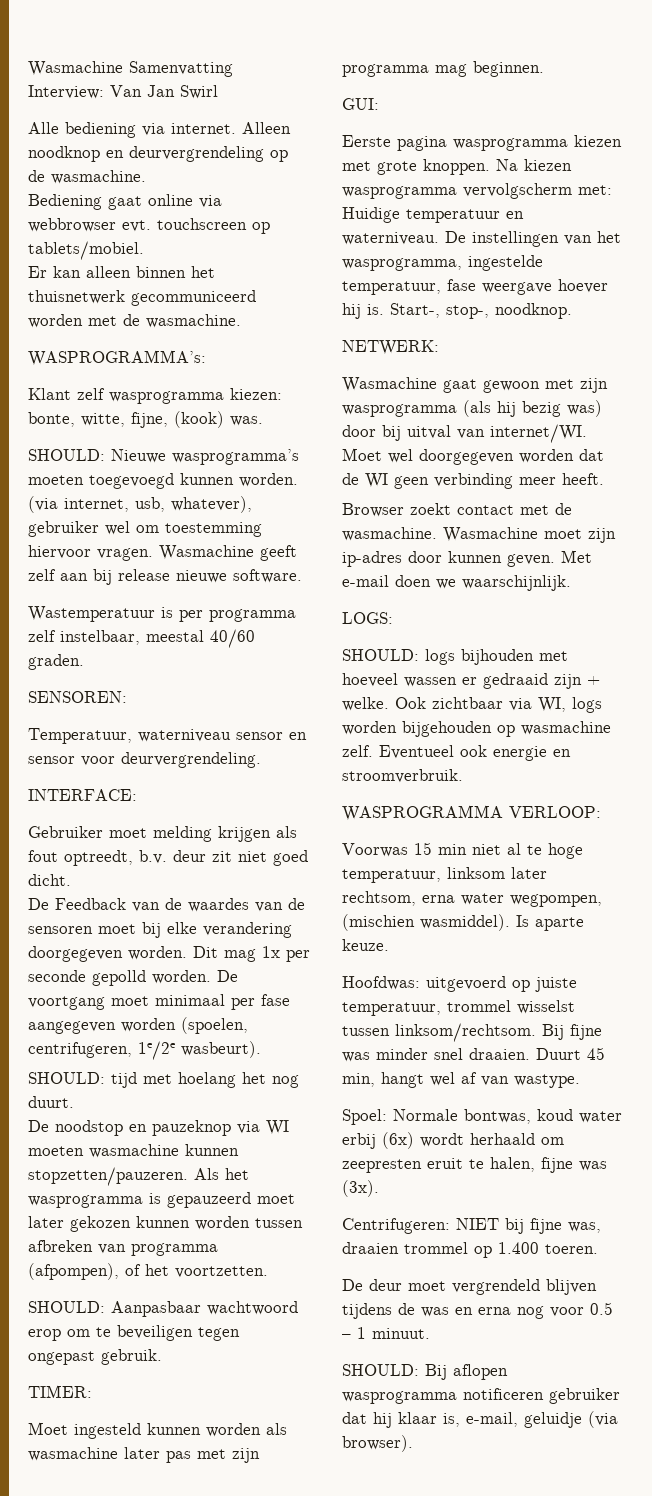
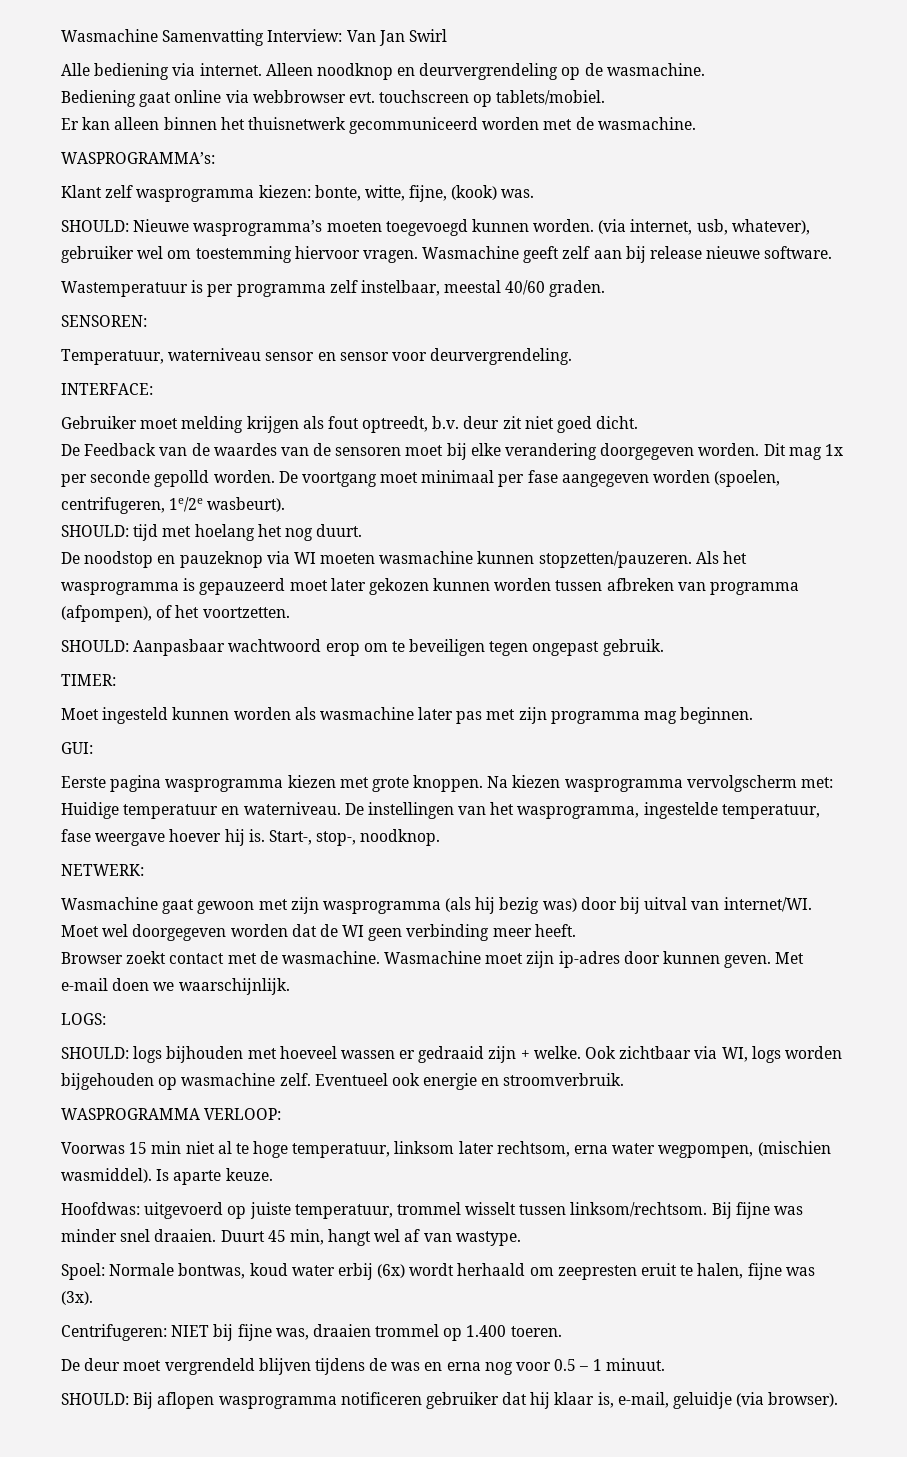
[517,1000,575,1014] wisselst -> [465,1202,517,1215] wisselt

